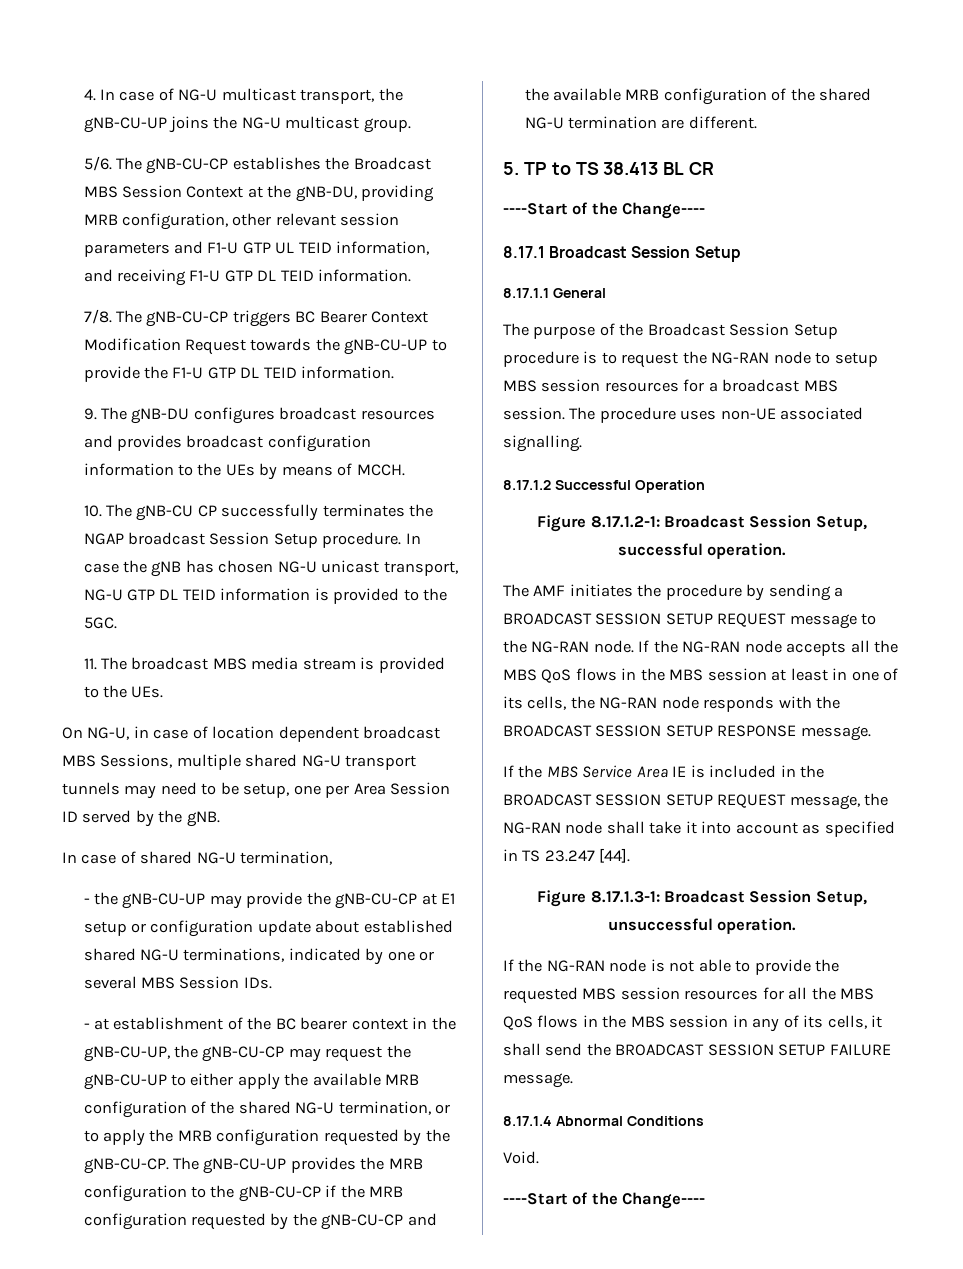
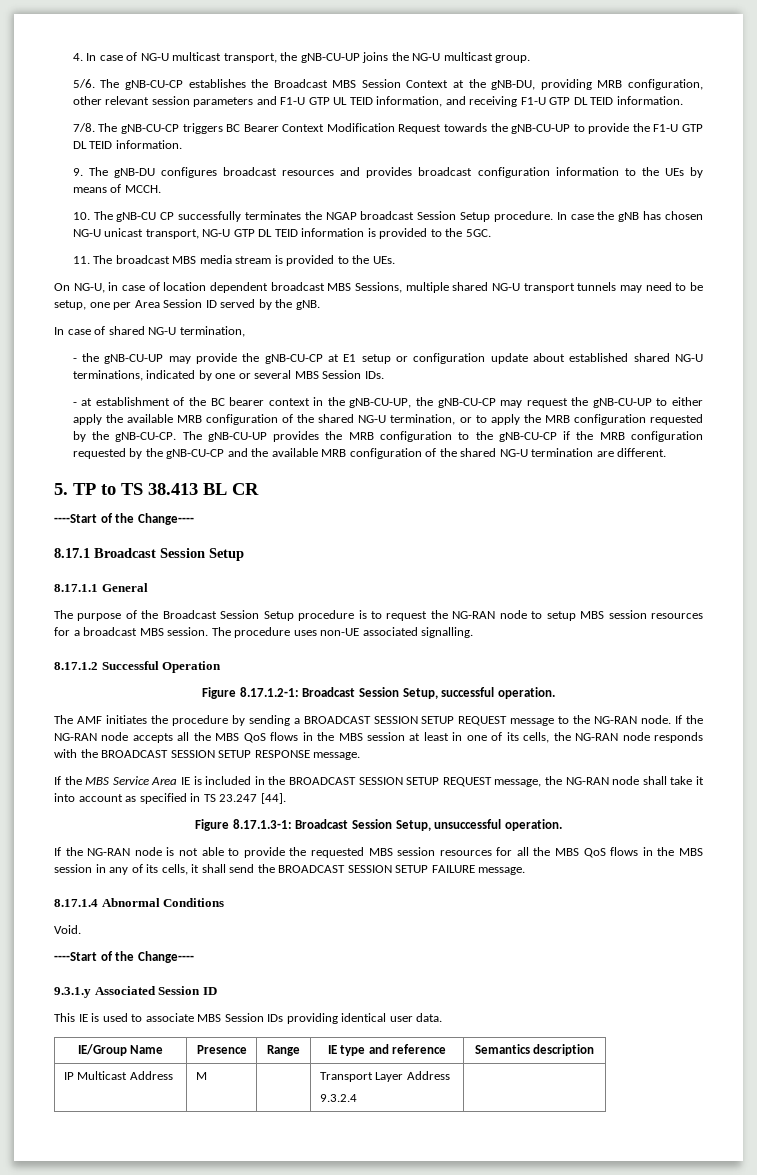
(706, 1200) none -> [54,986,217,998] [54,1013,443,1024] [77,1044,164,1056] [196,1045,247,1054] [267,1045,300,1056] [327,1044,447,1056] [474,1044,595,1056] [63,1071,173,1080] [195,1072,207,1080] [319,1071,450,1082] [319,1094,357,1102] // 9.3.1.y Associated Session ID // This IE is used to associate MBS Session IDs providing identical user data. // IE/Group Name | Presence | Range | IE type and reference | Semantics description // IP Multicast Address | M | | Transport Layer Address // 9.3.2.4 |

